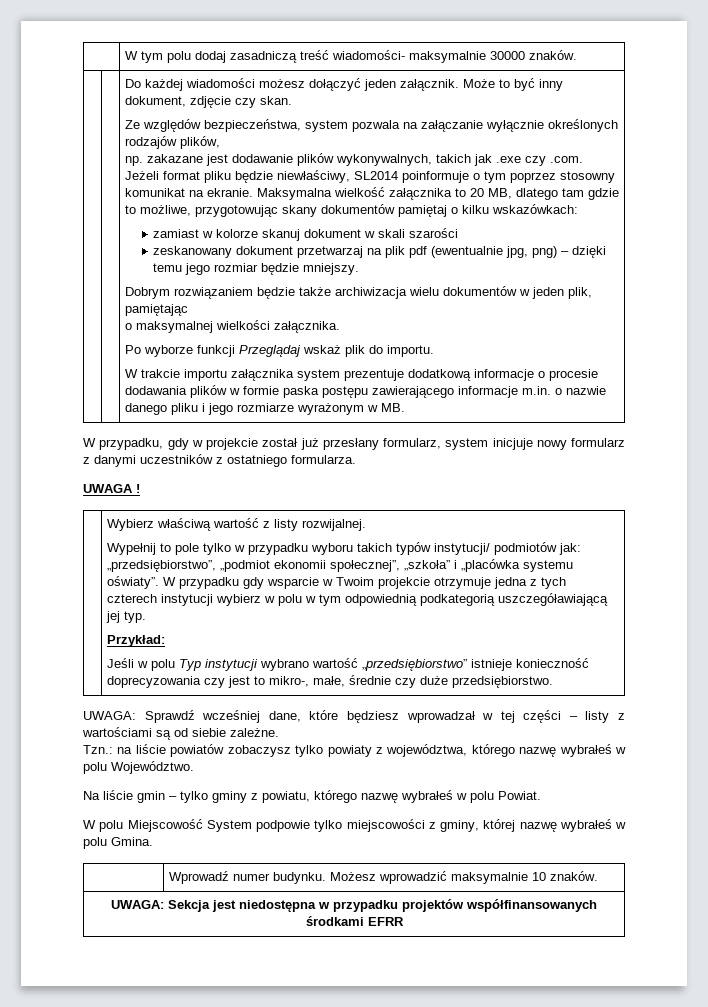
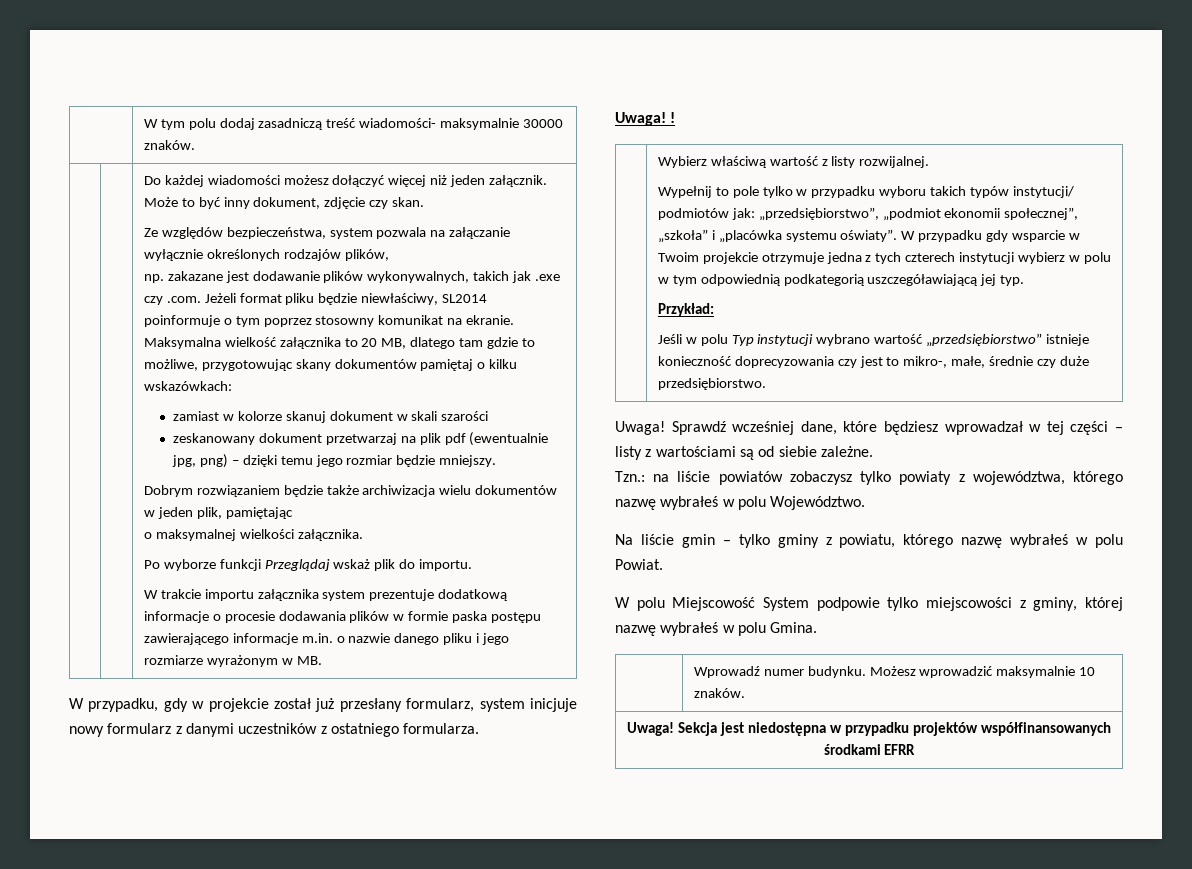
(361, 84) none -> [388,175,448,187] więcej niż
[83,484,133,493] UWAGA -> [615,112,666,126] Uwaga!
[83,711,136,720] UWAGA: -> [615,421,665,435] Uwaga!
[111,900,164,909] UWAGA: -> [627,722,675,736] Uwaga!

